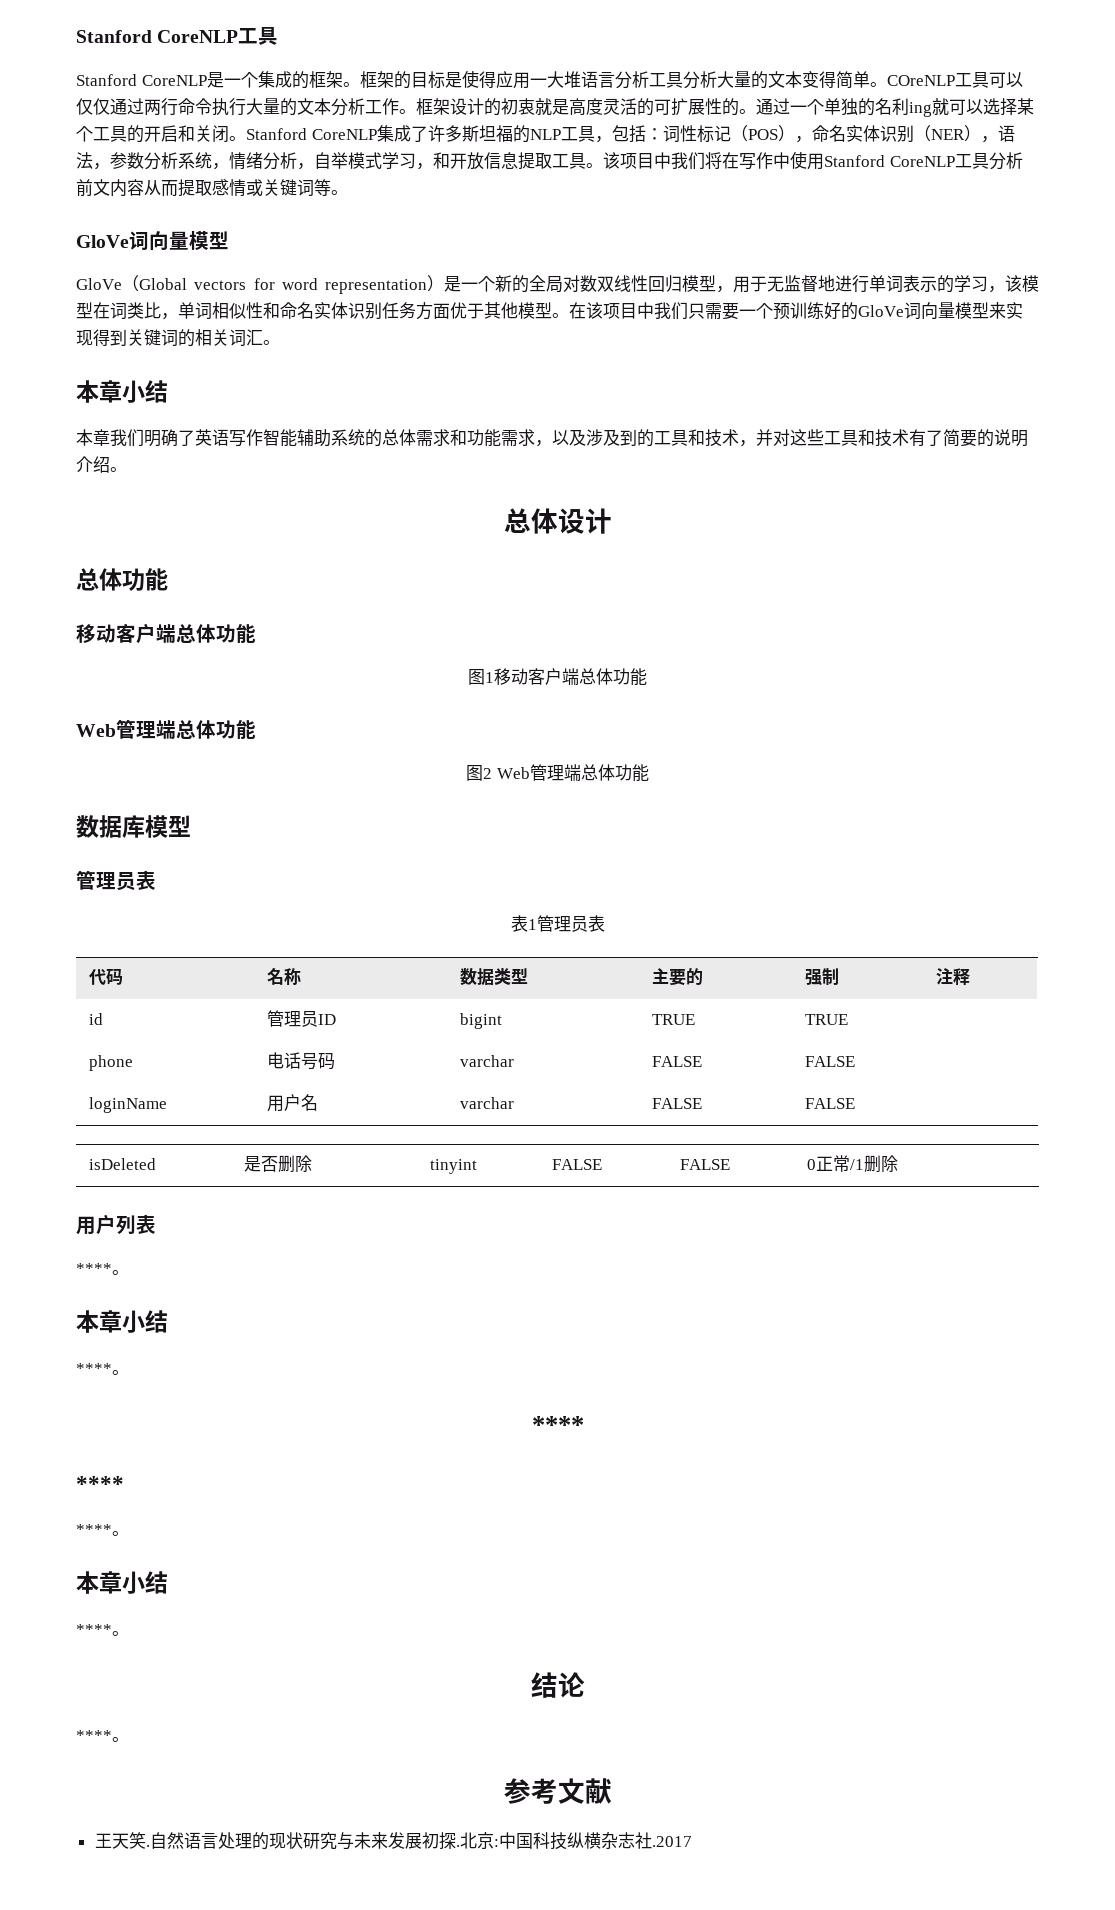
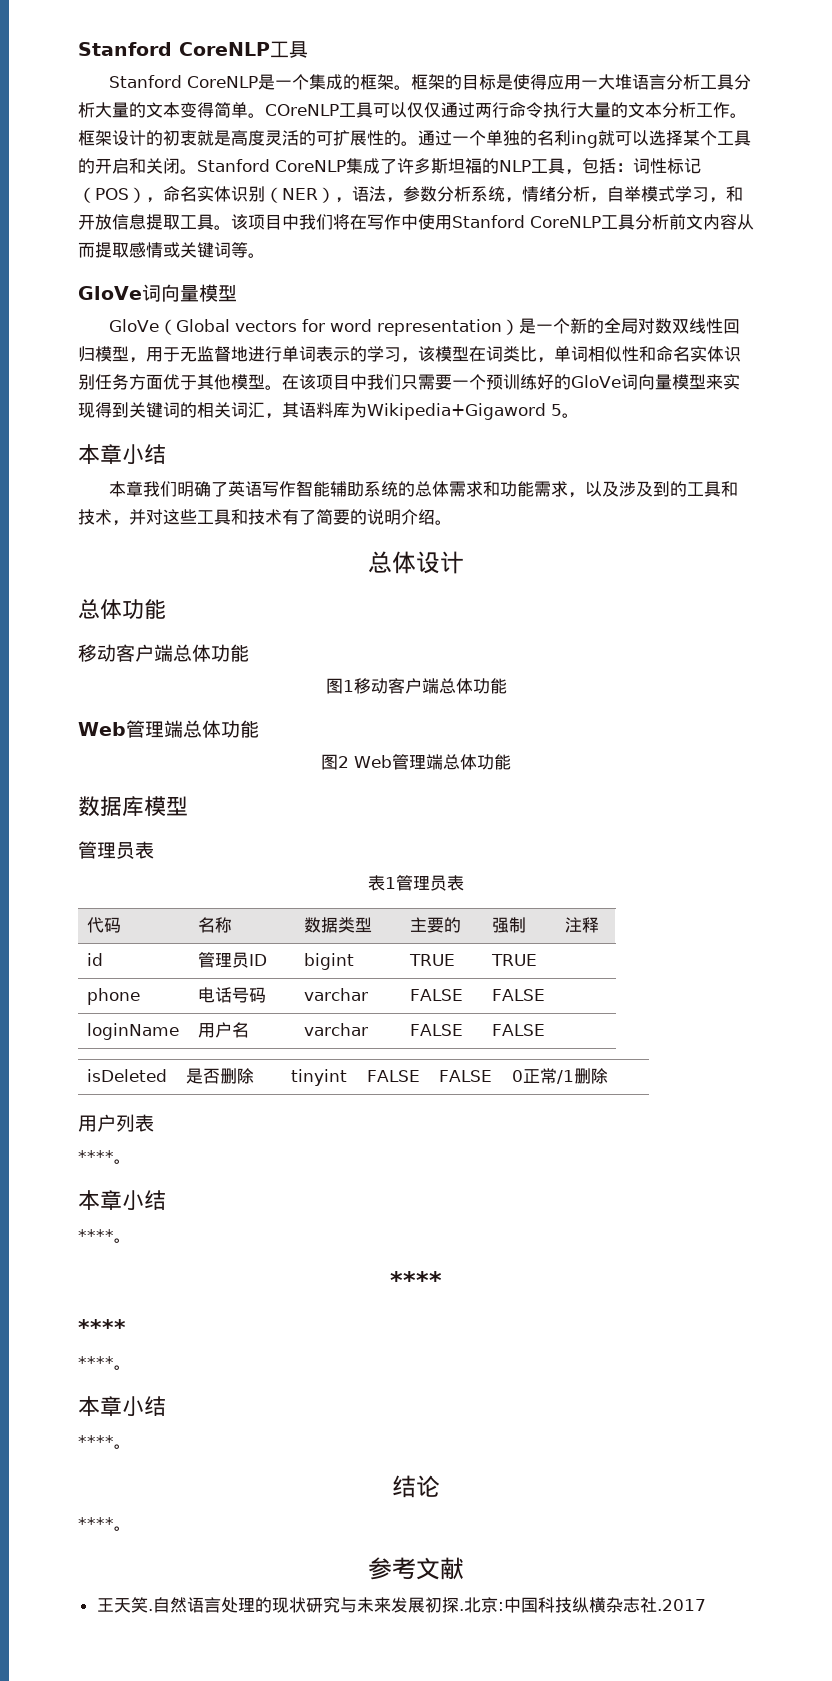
(263, 337) none -> [265,402,562,420] ，其语料库为Wikipedia+Gigaword 5

